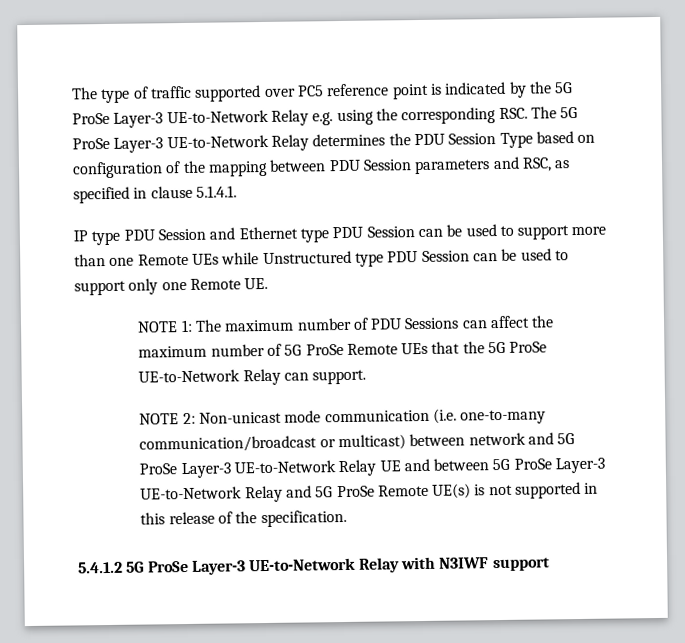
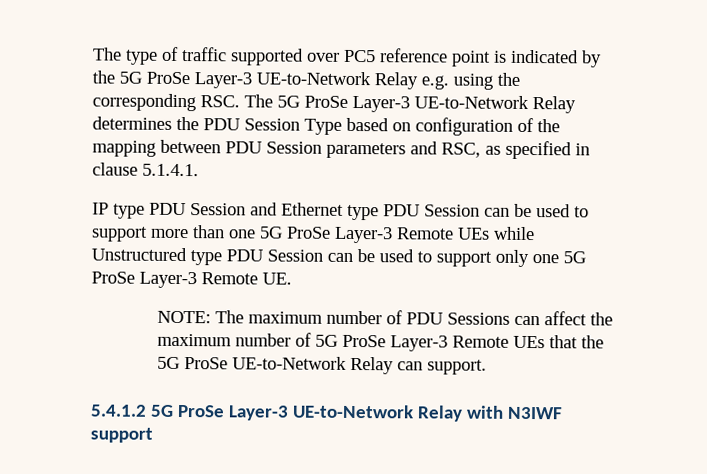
(135, 261) none -> [259,226,393,244] 5G ProSe Layer-3
(187, 286) none -> [563,251,586,264] [91,271,197,289] 5G ProSe Layer-3
[137,319,193,333] NOTE 1: -> [156,310,211,324] NOTE:
(344, 349) none -> [389,335,448,352] Layer-3
[139,408,547,425] [139,432,576,453] [139,457,606,479] [140,481,599,503] [140,509,347,528] // NOTE 2: Non-unicast mode communication (i.e. one-to-many communication/broadcast or multicast) between network and 5G ProSe Layer-3 UE-to-Network Relay UE and between 5G ProSe Layer-3 UE-to-Network Relay and 5G ProSe Remote UE(s) is not supported in this release of the specification. -> (487, 367) none

